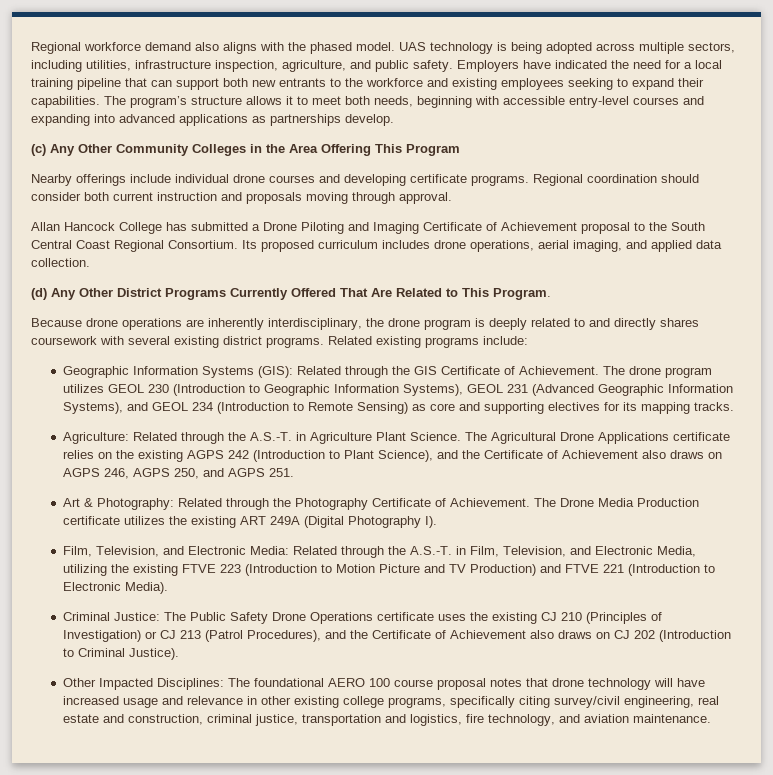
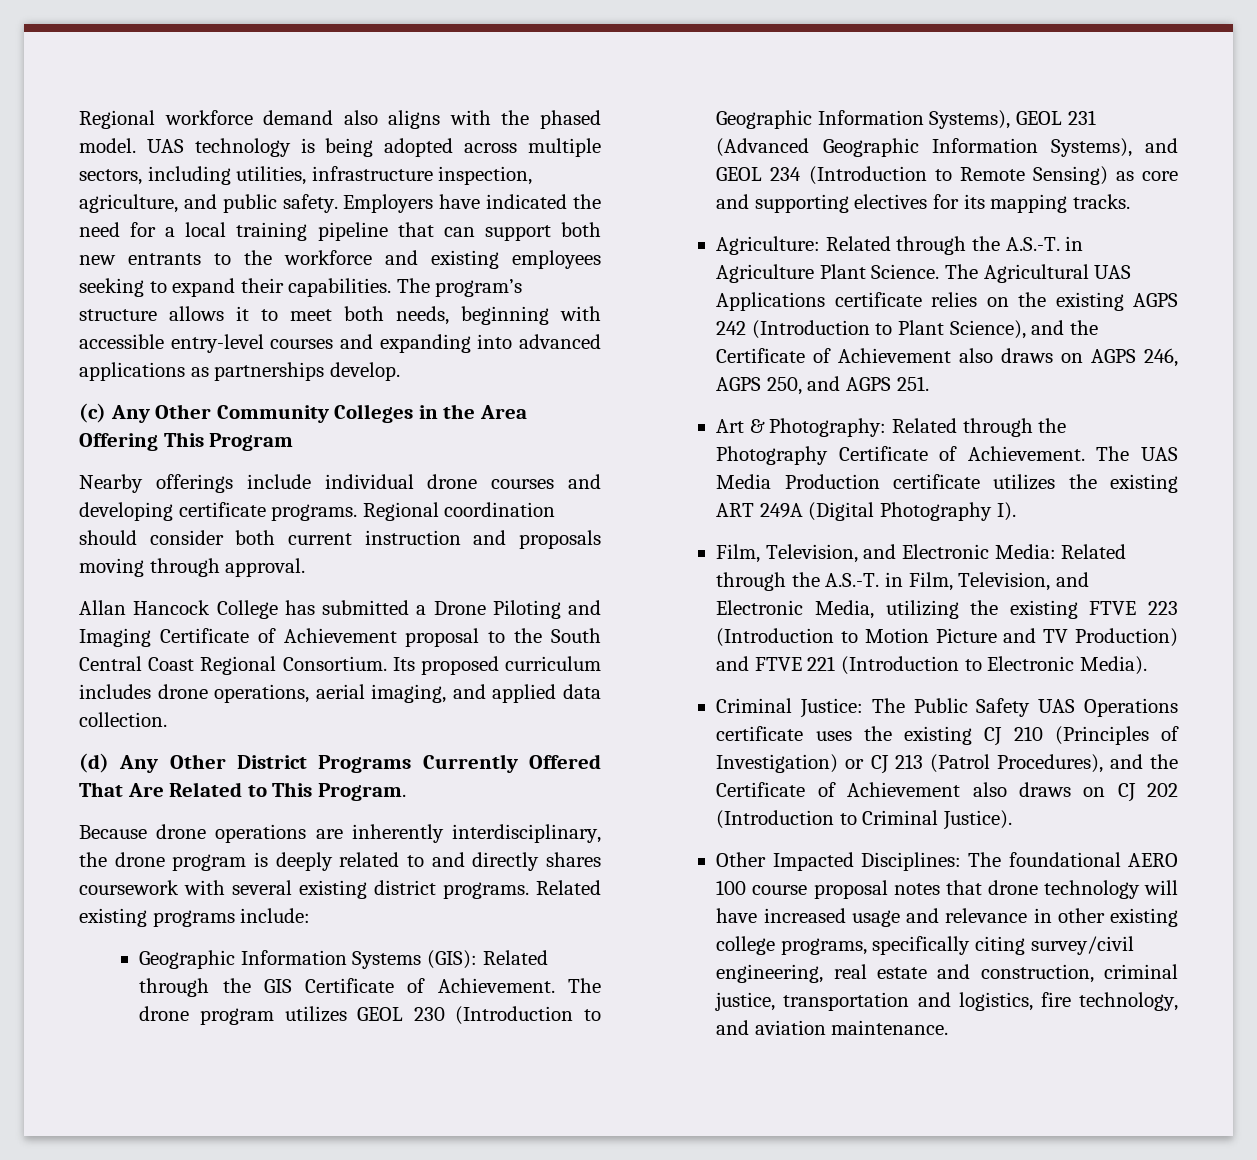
[559,432,594,441] Drone -> [1094,265,1132,279] UAS
[559,498,594,507] Drone -> [1141,447,1178,461] UAS
[271,612,306,621] Drone -> [1038,699,1076,713] UAS

